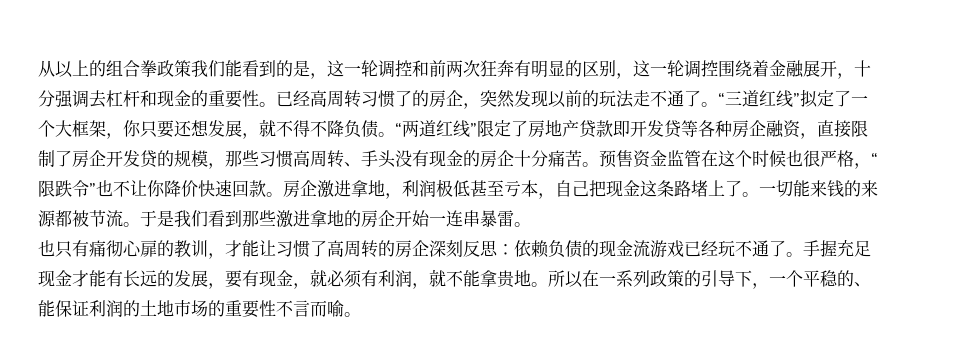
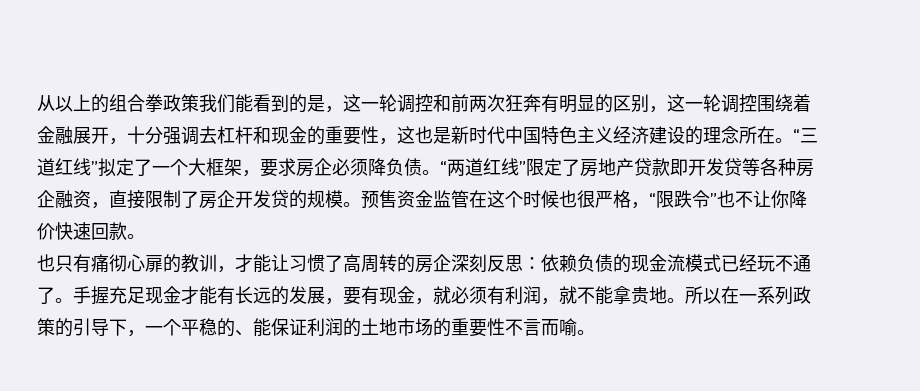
[259,90,701,109] 。已经高周转习惯了的房企，突然发现以前的玩法走不通了 -> [379,126,775,145] ，这也是新时代中国特色主义经济建设的理念所在
[123,119,327,139] 你只要还想发展，就不得不 -> [260,158,368,177] 要求房企必须
[208,150,582,169] ，那些习惯高周转、手头没有现金的房企十分痛苦 -> (343, 199) none
[283,179,878,199] [38,210,531,228] 房企激进拿地，利润极低甚至亏本，自己把现金这条路堵上了。一切能来钱的来源都被节流。于是我们看到那些激进拿地的房企开始一连串暴雷。 -> (145, 236) none
[650,240,684,258] 游戏 -> [685,254,721,272] 模式

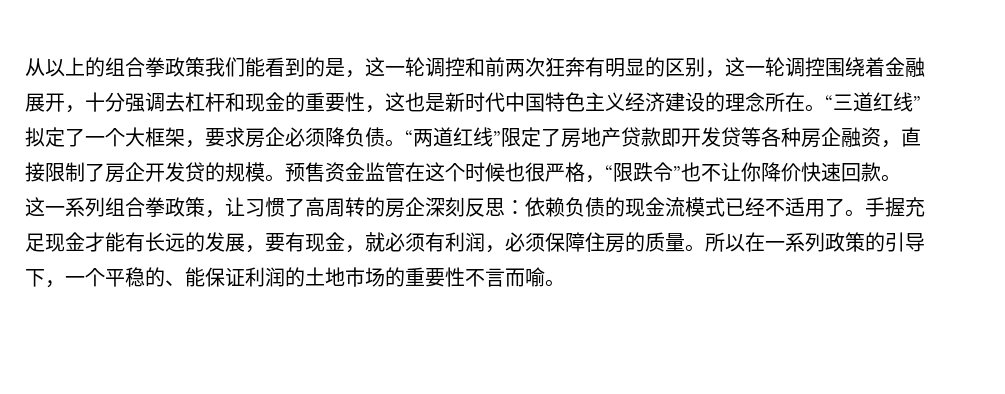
[37,254,271,273] 也只有痛彻心扉的教训，才能 -> [25,197,225,218] 这一系列组合拳政策，
[757,254,811,272] 玩不通 -> [765,197,825,217] 不适用
[559,286,667,305] 就不能拿贵地 -> [505,232,685,253] 必须保障住房的质量

